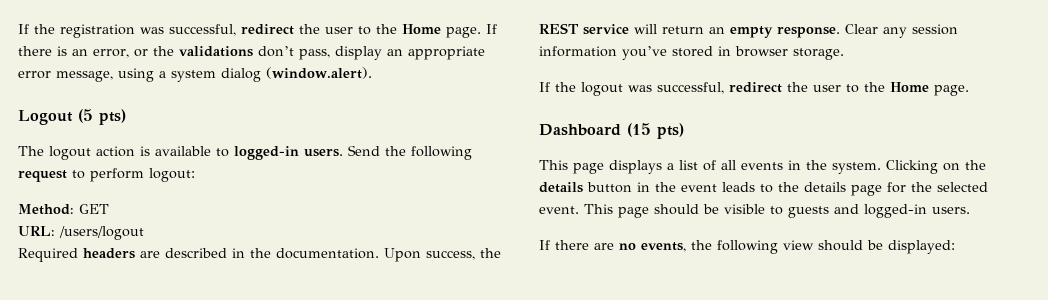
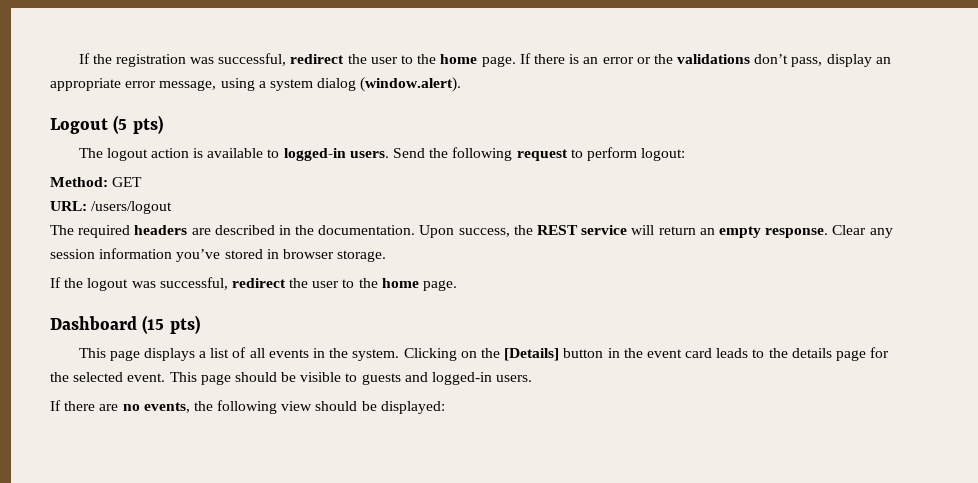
[402,24,441,34] Home -> [440,54,478,64] home
[93,49,129,58] error, -> [602,57,634,64] error
[18,248,78,262] Required -> [50,225,131,238] The required
[890,82,929,92] Home -> [381,278,419,288] home
[539,182,583,193] details -> [504,348,560,361] [Details]
(717, 188) none -> [685,348,713,358] card

